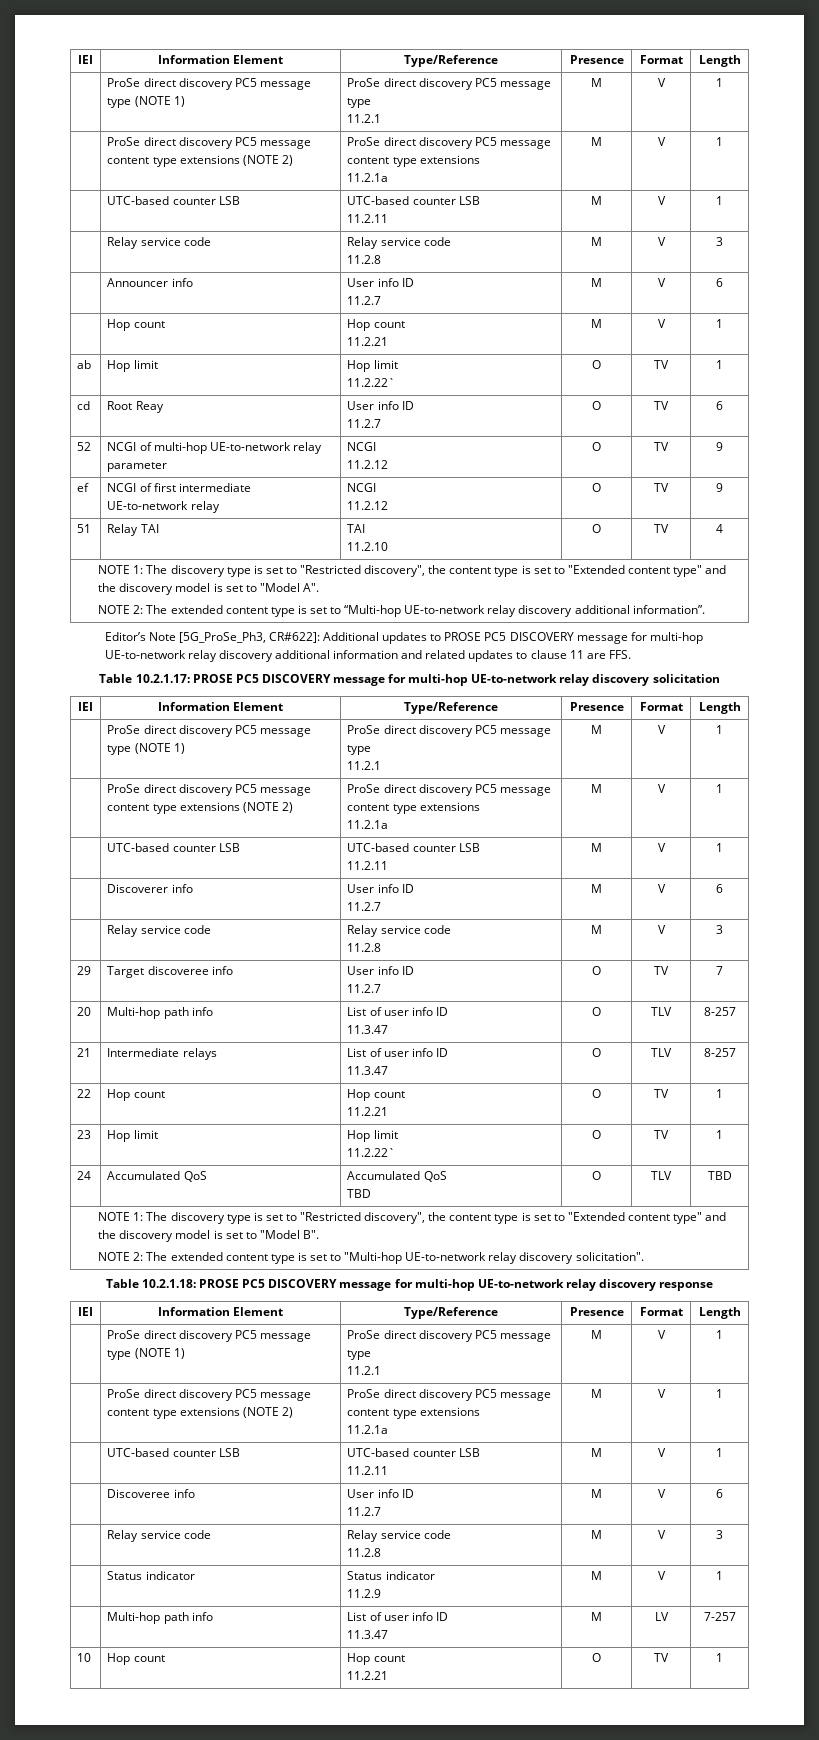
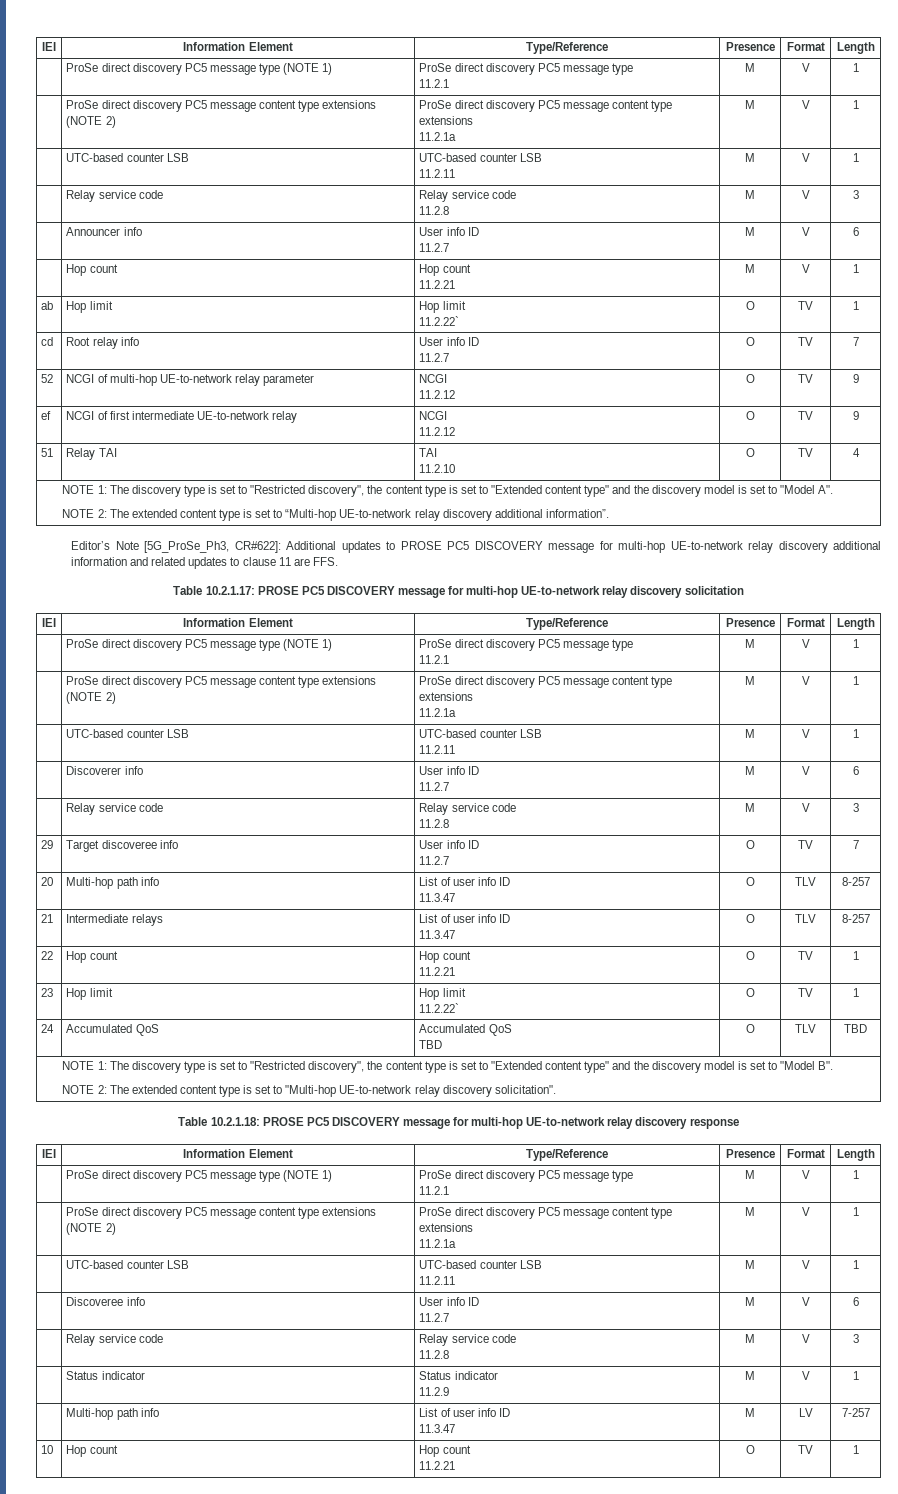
[135,401,164,413] [347,401,414,410] [347,419,382,428] [592,401,601,410] [654,401,669,410] [716,401,723,410] Reay | User info ID // 11.2.7 | O | TV | 6 -> [92,337,139,349] [419,337,479,346] [419,353,450,362] [745,337,755,346] [798,337,813,346] [852,337,859,346] relay info | User info ID // 11.2.7 | O | TV | 7

